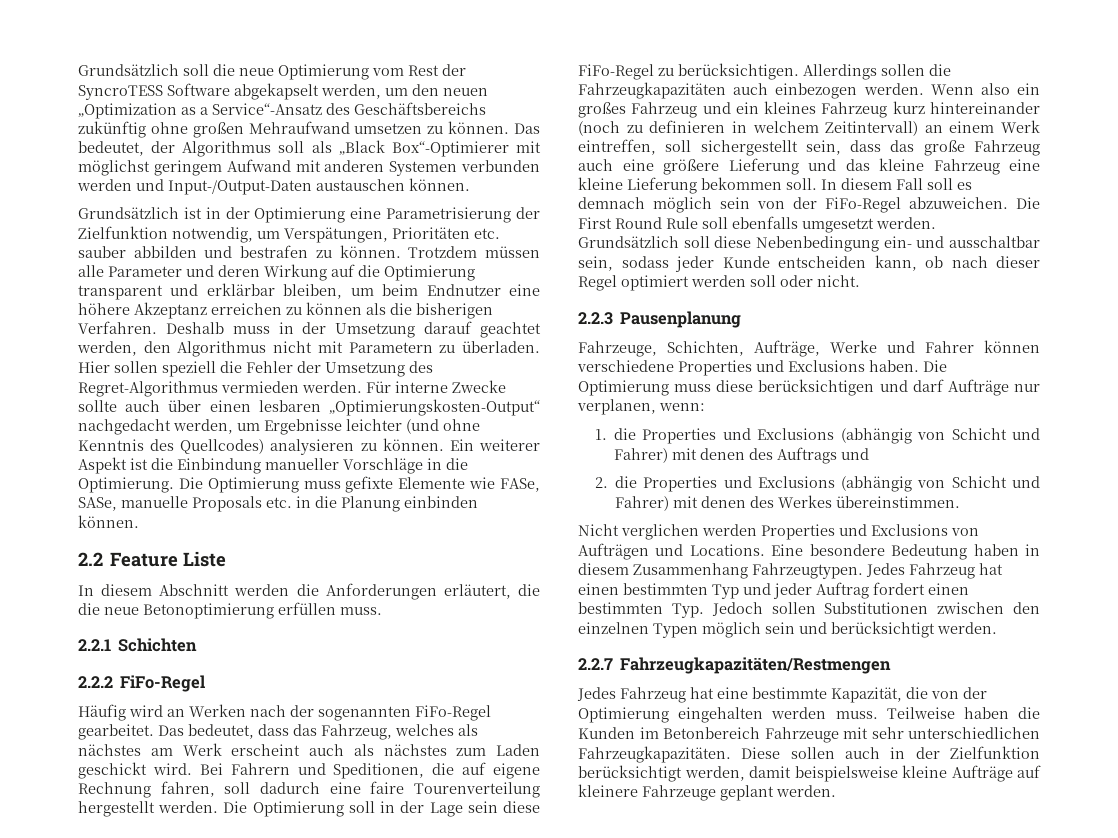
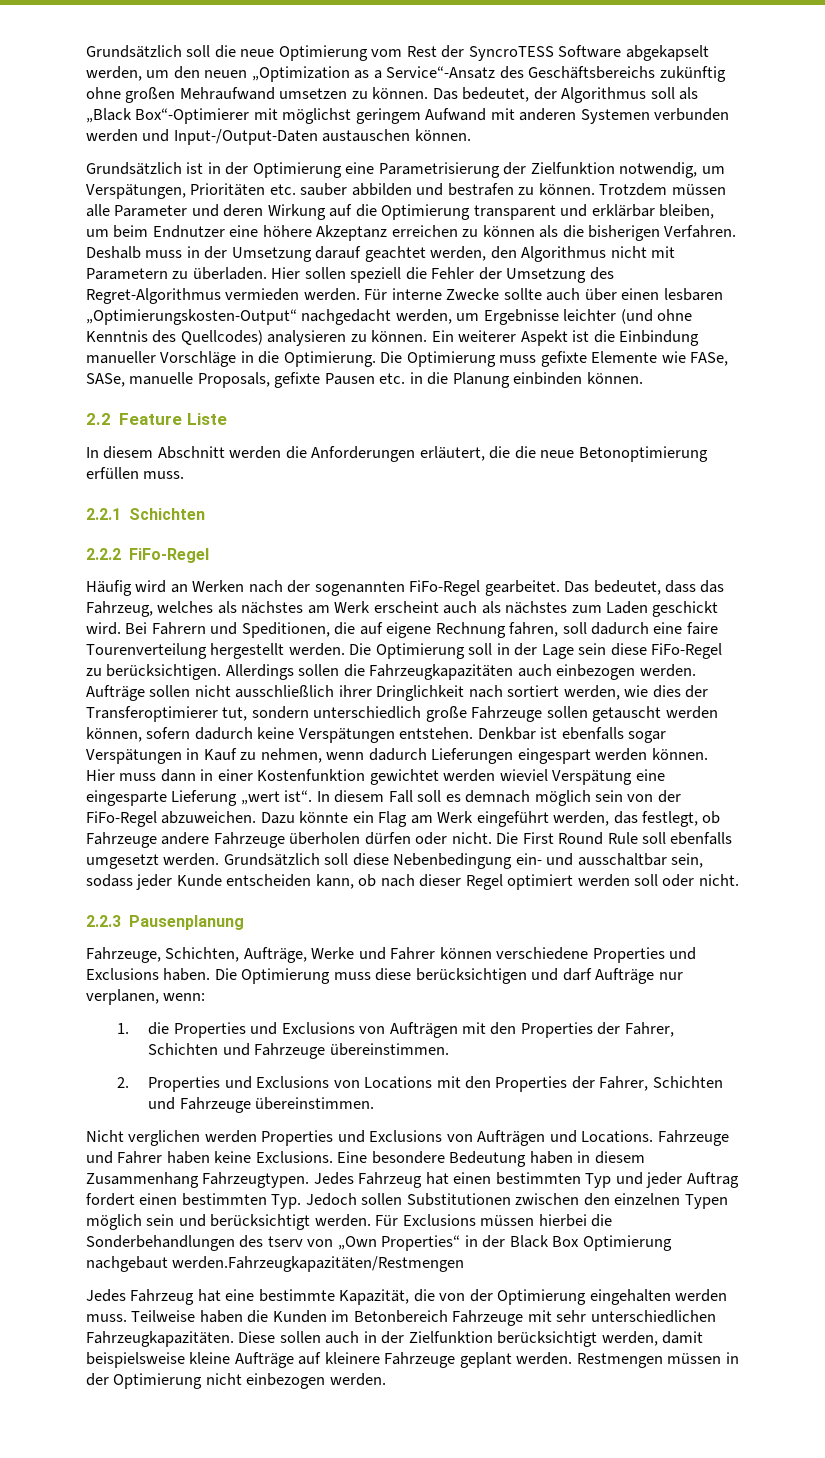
[192,496,262,512] Proposals -> [197,372,375,388] Proposals, gefixte Pausen
[930,83,1040,95] [578,101,1040,118] [578,120,1040,136] [578,139,1040,156] [578,158,1040,175] [578,177,817,194] Wenn also ein großes Fahrzeug und ein kleines Fahrzeug kurz hintereinander (noch zu definieren in welchem Zeitintervall) an einem Werk eintreffen, soll sichergestellt sein, dass das große Fahrzeug auch eine größere Lieferung und das kleine Fahrzeug eine kleine Lieferung bekommen soll. -> [86,685,709,701] [86,706,718,722] [86,727,667,743] [86,748,708,764] [86,769,665,785] [86,790,313,806] Aufträge sollen nicht ausschließlich ihrer Dringlichkeit nach sortiert werden, wie dies der Transferoptimierer tut, sondern unterschiedlich große Fahrzeuge sollen getauscht werden können, sofern dadurch keine Verspätungen entstehen. Denkbar ist ebenfalls sogar Verspätungen in Kauf zu nehmen, wenn dadurch Lieferungen eingespart werden können. Hier muss dann in einer Kostenfunktion gewichtet werden wieviel Verspätung eine eingesparte Lieferung „wert ist“.
(1008, 203) none -> [260,811,721,827] [86,832,492,848] Dazu könnte ein Flag am Werk eingeführt werden, das festlegt, ob Fahrzeuge andere Fahrzeuge überholen dürfen oder nicht.
[840,428,1040,444] [614,447,870,464] (abhängig von Schicht und Fahrer) mit denen des Auftrags und -> [359,1022,674,1038] [148,1043,449,1059] von Aufträgen mit den Properties der Fahrer, Schichten und Fahrzeuge übereinstimmen.
[615,476,1040,492] [615,495,833,511] die Properties und Exclusions (abhängig von Schicht und Fahrer) mit denen des Werkes -> [148,1076,723,1092] [148,1097,251,1113] Properties und Exclusions von Locations mit den Properties der Fahrer, Schichten und Fahrzeuge
(765, 550) none -> [657,1130,729,1146] [86,1151,333,1164] Fahrzeuge und Fahrer haben keine Exclusions.
[578,657,892,674] // 2.2.7 Fahrzeugkapazitäten/Restmengen -> [375,1214,613,1227] [86,1235,672,1251] [86,1256,465,1272] Für Exclusions müssen hierbei die Sonderbehandlungen des tserv von „Own Properties“ in der Black Box Optimierung nachgebaut werden.Fahrzeugkapazitäten/Restmengen
(836, 791) none -> [576,1352,739,1368] [86,1373,386,1389] Restmengen müssen in der Optimierung nicht einbezogen werden.

